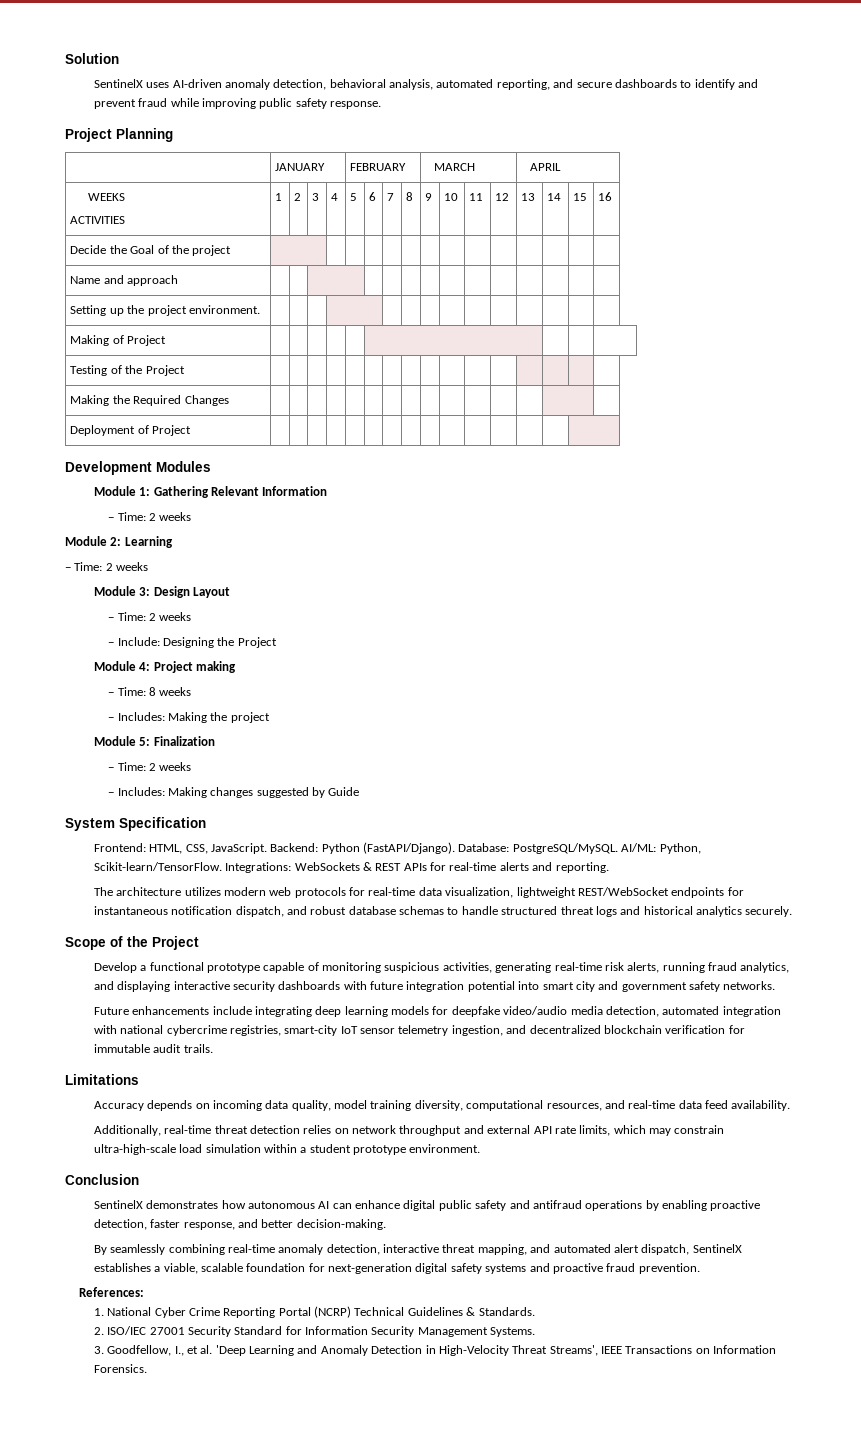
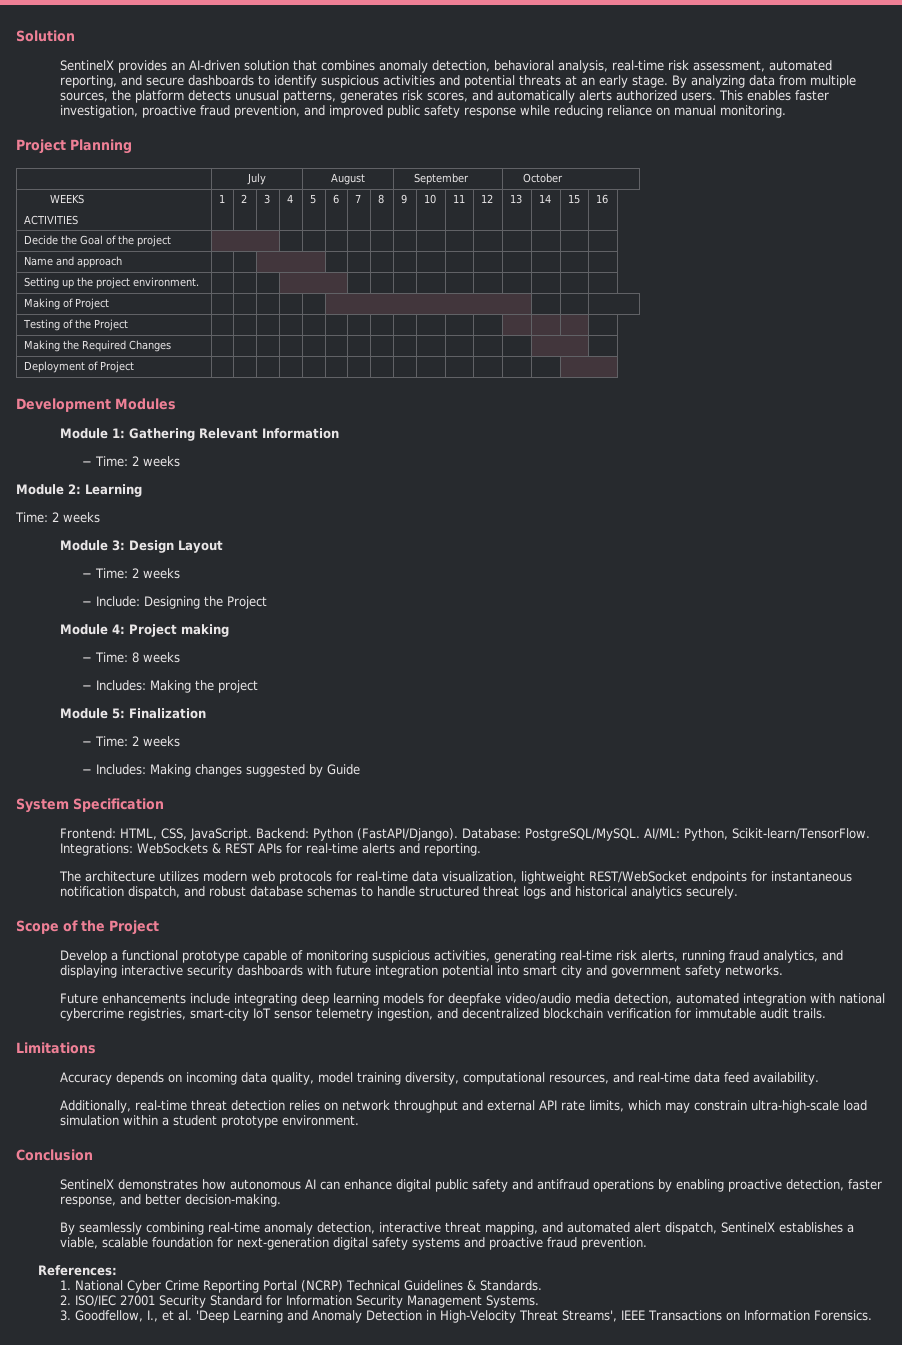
[146,79,222,88] uses AI-driven -> [117,60,375,73] provides an AI-driven solution that combines
(434, 84) none -> [611,60,765,72] real-time risk assessment,
[738,79,759,88] [93,98,382,109] [65,128,173,142] [275,163,326,171] [350,163,407,171] [434,163,476,171] [530,163,562,171] and prevent fraud while improving public safety response. // Project Planning // | JANUARY | FEBRUARY | MARCH | APRIL -> [320,75,856,88] [59,90,829,103] [59,105,786,118] [16,139,132,154] [247,173,266,185] [331,173,365,185] [414,173,470,185] [523,173,564,183] suspicious activities and potential threats at an early stage. By analyzing data from multiple sources, the platform detects unusual patterns, generates risk scores, and automatically alerts authorized users. This enables faster investigation, proactive fraud prevention, and improved public safety response while reducing reliance on manual monitoring. // Project Planning // | July | August | September | October
[65,567,71,571] − -> (142, 490) none

